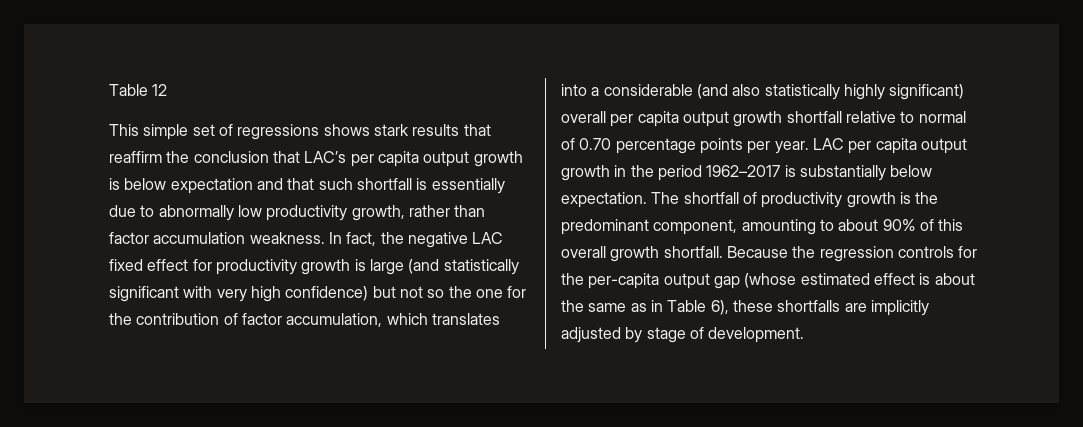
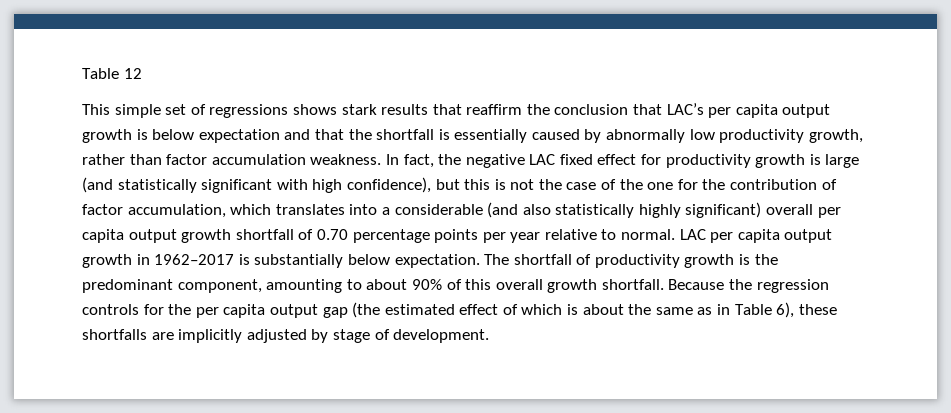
[318,178,353,190] such -> [348,129,372,140] the
[109,205,155,217] due to -> [531,129,602,143] caused by
[216,286,445,302] very high confidence) but not so -> [312,177,617,193] high confidence), but this is not the case of
[845,111,966,123] relative to normal -> (294, 234) none
[774,141,809,154] year. -> [510,229,676,243] year relative to normal.
[630,165,702,181] the period -> (150, 259) none
[588,273,660,289] per-capita -> [195,304,266,318] per capita
[744,273,797,288] (whose -> [352,302,381,318] (the
(915, 279) none -> [502,304,563,315] of which

